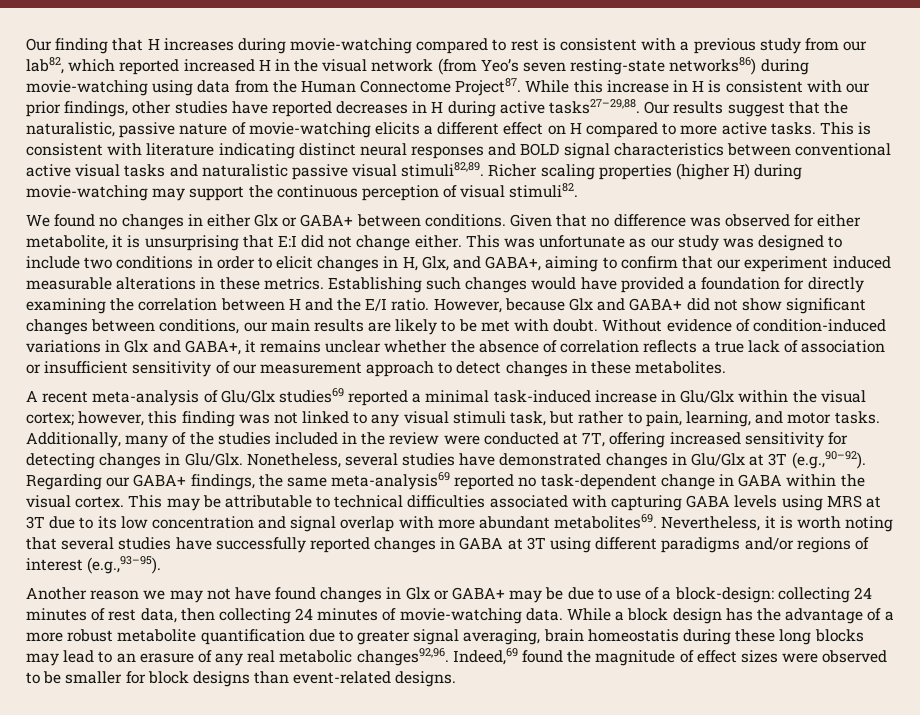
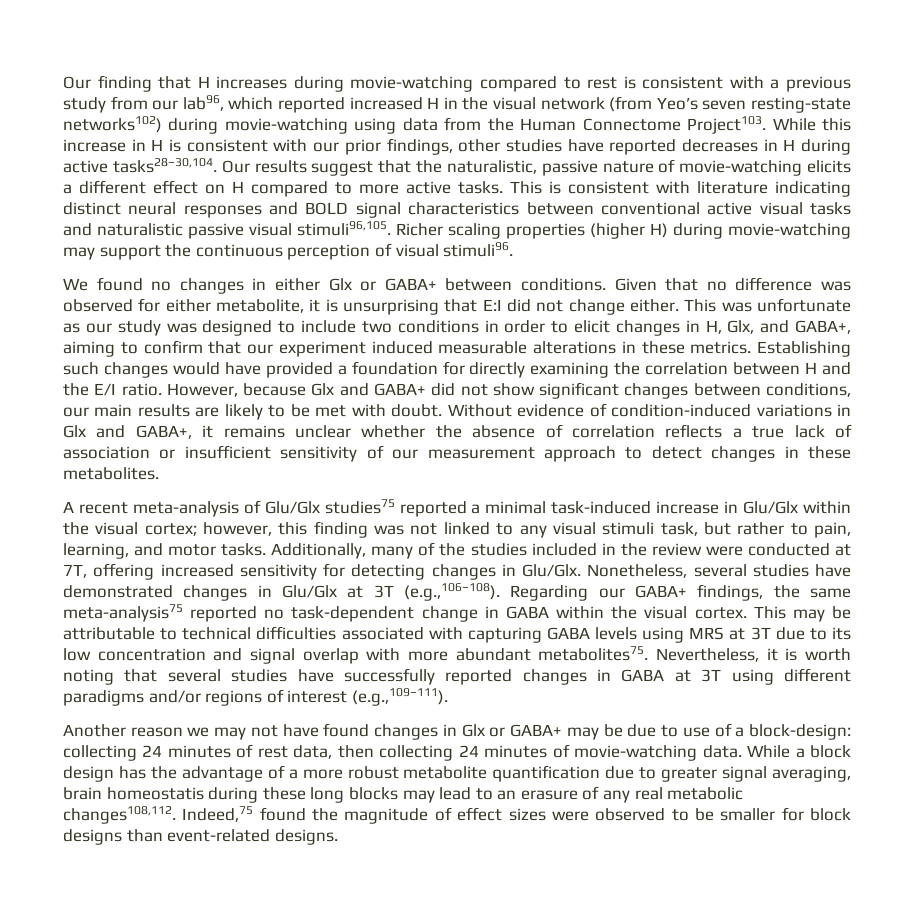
[26,57,64,74] lab82, -> [182,95,224,111] lab96,
[669,57,757,75] networks86) -> [63,116,162,133] networks102)
[455,78,522,96] Project87. -> [687,116,767,134] Project103.
[549,99,641,114] tasks27–29,88. -> [112,158,217,173] tasks28–30,104.
[401,162,485,177] stimuli82,89. -> [297,221,391,236] stimuli96,105.
[509,183,579,198] stimuli82. -> [443,242,514,257] stimuli96.
[278,388,344,403] studies69 -> [324,499,395,514] studies75
[791,451,866,469] (e.g.,90–92). -> [403,583,500,601] (e.g.,106–108).
[331,472,451,490] meta-analysis69 -> [63,604,183,622] meta-analysis75
[554,514,658,529] metabolites69. -> [538,646,649,661] metabolites75.
[87,556,162,574] (e.g.,93–95). -> [351,688,448,706] (e.g.,109–111).
[356,648,518,666] changes92,96. Indeed,69 -> [63,806,254,824] changes108,112. Indeed,75

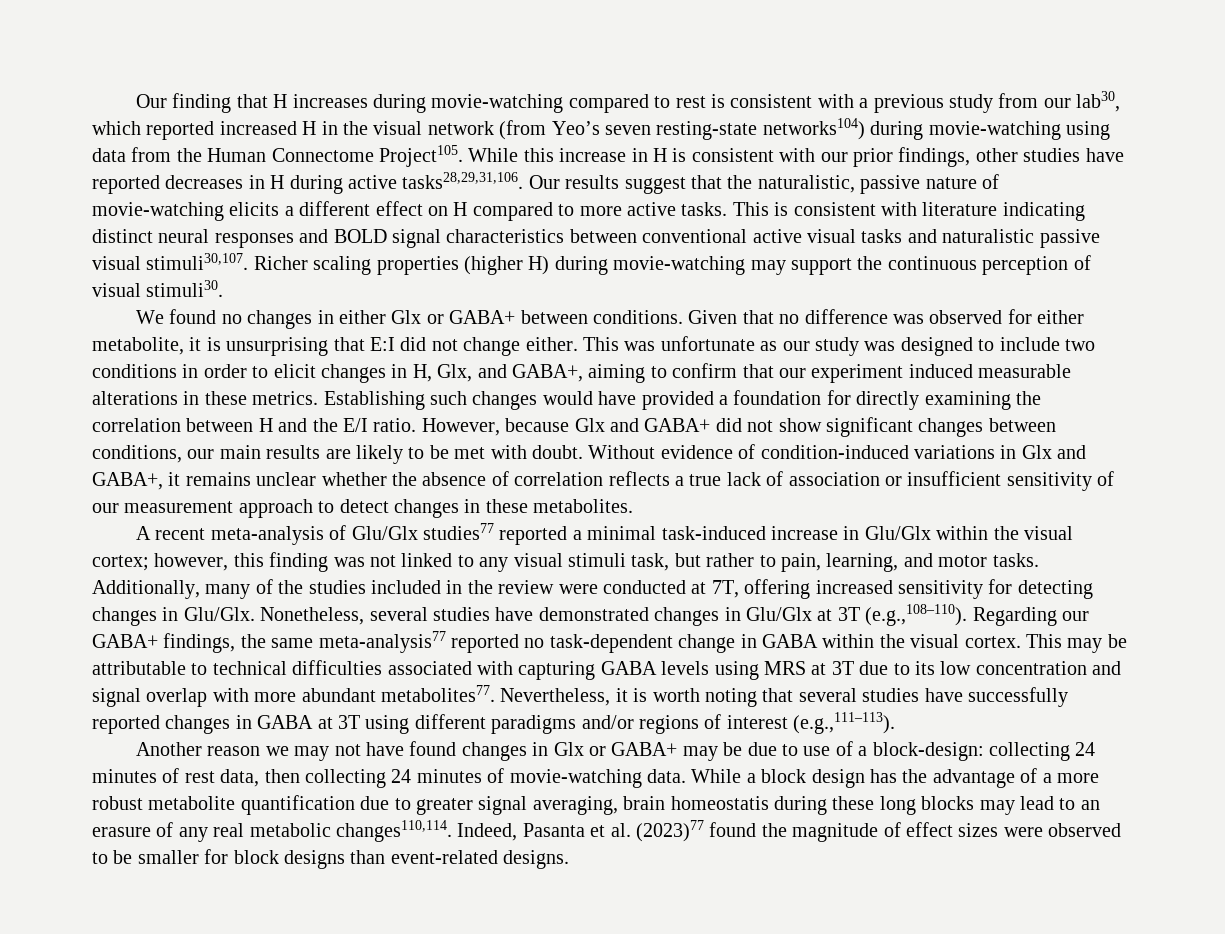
[182,95,224,111] lab96, -> [1076,91,1121,112] lab30,
[63,116,162,133] networks102) -> [762,118,865,140] networks104)
[687,116,767,134] Project103. -> [379,145,463,167] Project105.
[112,158,217,173] tasks28–30,104. -> [402,172,524,189] tasks28,29,31,106.
[297,221,391,236] stimuli96,105. -> [146,253,249,270] stimuli30,107.
[443,242,514,257] stimuli96. -> [146,280,224,297] stimuli30.
[324,499,395,514] studies75 -> [422,523,494,540] studies77
[403,583,500,601] (e.g.,106–108). -> [865,604,968,626] (e.g.,108–110).
[63,604,183,622] meta-analysis75 -> [318,631,446,653] meta-analysis77
[538,646,649,661] metabolites75. -> [381,685,495,702] metabolites77.
[351,688,448,706] (e.g.,109–111). -> [793,712,896,734] (e.g.,111–113).
[63,806,254,824] changes108,112. Indeed,75 -> [336,820,704,842] changes110,114. Indeed, Pasanta et al. (2023)77

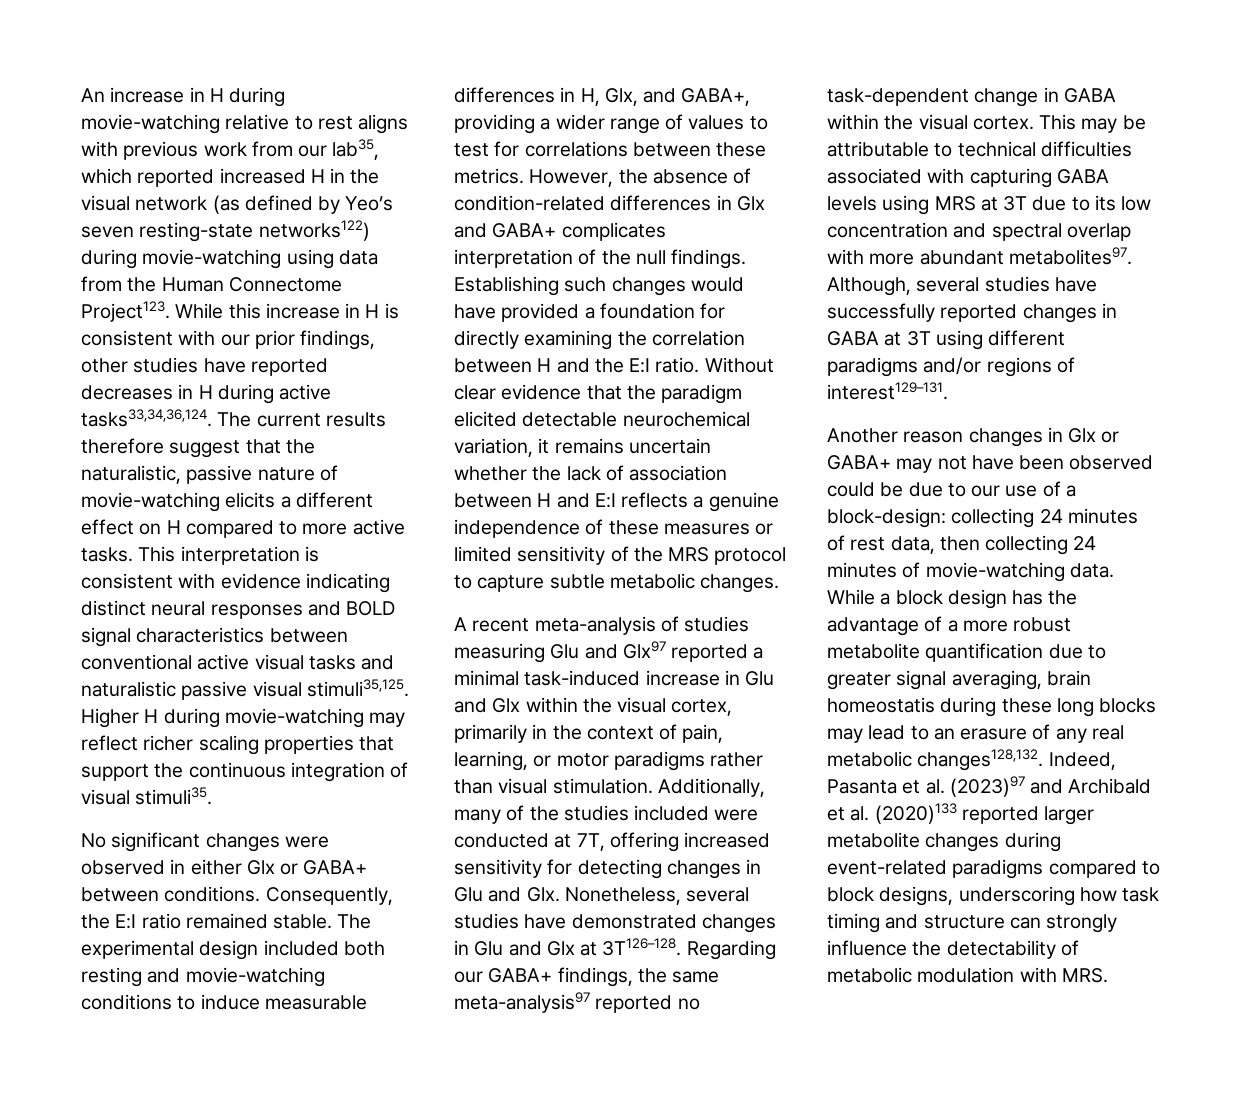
[135,93,649,113] Our finding that H increases during movie-watching compared -> [81,87,286,107] [81,114,290,134] An increase in H during movie-watching relative
[710,94,993,113] is consistent with a previous study -> [358,114,409,134] [81,141,247,160] aligns with previous work
[1076,91,1121,112] lab30, -> [332,139,380,160] lab35,
[499,120,547,140] (from -> [212,195,341,214] (as defined by
[762,118,865,140] networks104) -> [258,220,370,241] networks122)
[379,145,463,167] Project105. -> [81,301,170,322] Project123.
[402,172,620,189] tasks28,29,31,106. Our results -> [81,409,386,427] [81,438,164,454] tasks33,34,36,124. The current results therefore
[774,202,998,216] is consistent with literature -> [180,546,319,565] [81,573,301,589] interpretation is consistent with evidence
[146,253,786,275] stimuli30,107. Richer scaling properties (higher H) during movie-watching may -> [306,679,409,697] [81,708,406,728] [81,735,395,755] stimuli35,125. Higher H during movie-watching may reflect richer scaling properties that
[982,256,1069,275] perception -> [290,762,385,782] integration
[146,280,224,297] [135,309,313,329] stimuli30. // We found no changes -> [135,787,213,805] [81,832,329,852] [81,860,165,875] stimuli35. // No significant changes were observed
[688,309,1085,324] [92,336,1095,356] [92,364,386,383] Given that no difference was observed for either metabolite, it is unsurprising that E:I did not change either. This was unfortunate as our study was designed to include two conditions in order to elicit changes -> [265,887,393,905] [81,913,372,929] [81,940,385,960] [81,967,325,987] [81,994,367,1010] [454,87,555,103] Consequently, the E:I ratio remained stable. The experimental design included both resting and movie-watching conditions to induce measurable differences
[588,363,1072,383] [92,391,319,405] aiming to confirm that our experiment induced measurable alterations in these metrics. -> [454,114,768,134] [454,141,767,157] [454,168,752,187] [454,195,765,211] [454,222,666,241] [454,249,747,269] providing a wider range of values to test for correlations between these metrics. However, the absence of condition-related differences in Glx and GABA+ complicates interpretation of the null findings.
[343,417,1056,437] [92,444,1087,464] [92,472,163,490] E/I ratio. However, because Glx and GABA+ did not show significant changes between conditions, our main results are likely to be met with doubt. Without evidence of condition-induced variations in Glx and GABA+, -> [629,357,774,373] [454,384,743,404] [454,411,750,427] [454,438,533,457] E:I ratio. Without clear evidence that the paradigm elicited detectable neurochemical variation,
[256,472,317,486] unclear -> [628,438,711,454] uncertain
[422,471,1115,491] [92,499,634,518] absence of correlation reflects a true lack of association or insufficient sensitivity of our measurement approach to detect changes in these metabolites. -> [566,465,728,481] [454,492,779,512] [454,519,774,538] [454,546,787,565] [454,573,780,593] lack of association between H and E:I reflects a genuine independence of these measures or limited sensitivity of the MRS protocol to capture subtle metabolic changes.
[351,523,494,540] Glu/Glx studies77 -> [684,616,750,632] [454,641,666,663] studies measuring Glu and Glx97
[864,526,1073,540] [92,552,1039,572] Glu/Glx within the visual cortex; however, this finding was not linked to any visual stimuli task, but rather to pain, learning, and motor tasks. -> [745,671,775,686] [454,697,733,716] [454,724,724,743] [454,751,764,771] [454,778,653,794] Glu and Glx within the visual cortex, primarily in the context of pain, learning, or motor paradigms rather than visual stimulation.
[446,580,555,594] in the review -> (710, 813) none
[183,607,255,621] Glu/Glx. -> [454,887,560,902] Glu and Glx.
[745,604,968,626] Glu/Glx at 3T (e.g.,108–110). -> [474,938,682,956] Glu and Glx at 3T126–128.
[318,631,446,653] meta-analysis77 -> [454,992,590,1013] meta-analysis97
[92,688,141,707] signal -> [991,223,1062,241] spectral
[381,685,794,707] metabolites77. Nevertheless, it is worth noting that -> [1008,247,1132,265] [827,277,911,296] metabolites97. Although,
[726,712,896,734] interest (e.g.,111–113). -> [827,382,948,400] interest129–131.
[265,741,457,761] we may not have found -> (964, 437) none
(718, 753) none -> [937,455,1154,470] [827,482,875,497] not have been observed could
(798, 750) none -> [971,485,1001,497] our
[336,820,452,842] changes110,114. -> [917,749,1044,771] changes128,132.
[635,820,1122,842] [92,849,570,869] (2023)77 found the magnitude of effect sizes were observed to be smaller for block designs than event-related designs. -> [949,776,1152,797] [827,803,1095,825] [827,832,1061,852] [827,859,1160,879] [827,886,1160,906] [827,913,1118,933] [827,940,1079,959] [827,967,1108,983] (2023)97 and Archibald et al. (2020)133 reported larger metabolite changes during event-related paradigms compared to block designs, underscoring how task timing and structure can strongly influence the detectability of metabolic modulation with MRS.

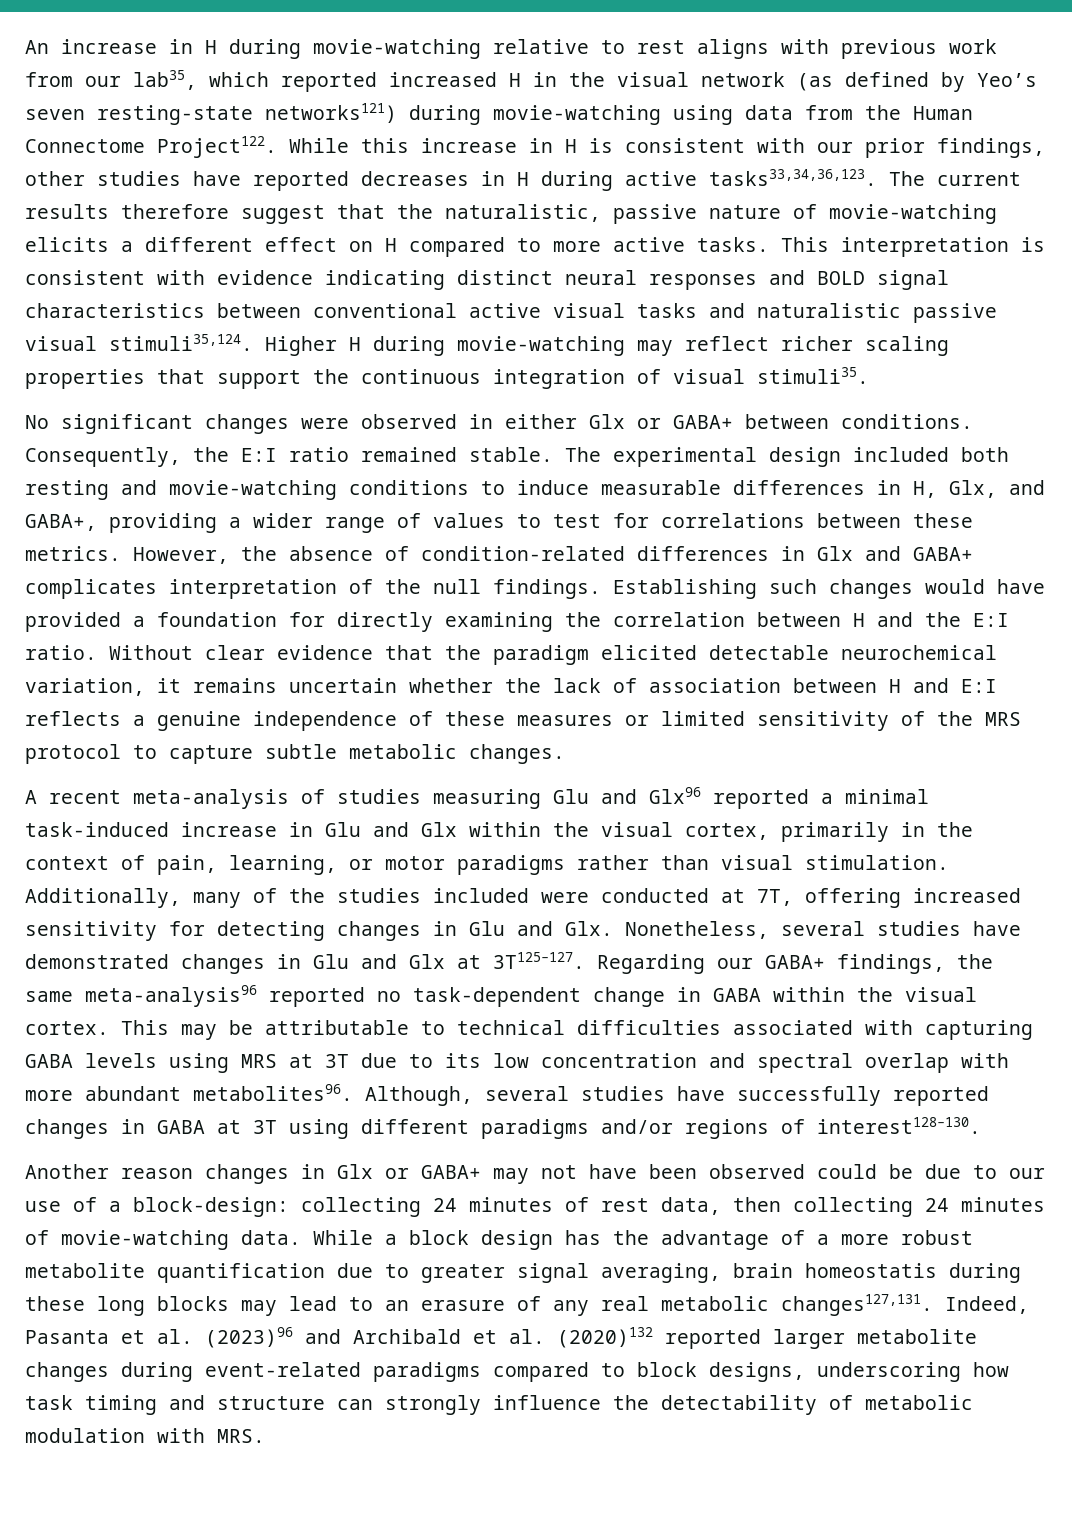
[258,220,370,241] networks122) -> [265,103,397,123] networks121)
[81,301,170,322] Project123. -> [157,136,277,158] Project122.
[81,409,212,427] tasks33,34,36,124. -> [709,169,877,186] tasks33,34,36,123.
[306,679,409,697] stimuli35,125. -> [109,334,253,351] stimuli35,124.
[622,641,666,659] Glx97 -> [649,787,701,804] Glx96
[602,938,682,956] 3T126–128. -> [493,952,585,969] 3T125–127.
[454,992,590,1013] meta-analysis97 -> [85,985,257,1007] meta-analysis96
[1008,247,1132,265] metabolites97. -> [193,1084,353,1101] metabolites96.
[827,382,948,400] interest129–131. -> [817,1117,981,1134] interest128–130.
[917,749,1044,771] changes128,132. -> [781,1294,933,1316] changes127,131.
[949,776,1025,797] (2023)97 -> [205,1327,293,1348] (2023)96
[874,803,957,824] (2020)133 -> [557,1327,653,1348] (2020)132

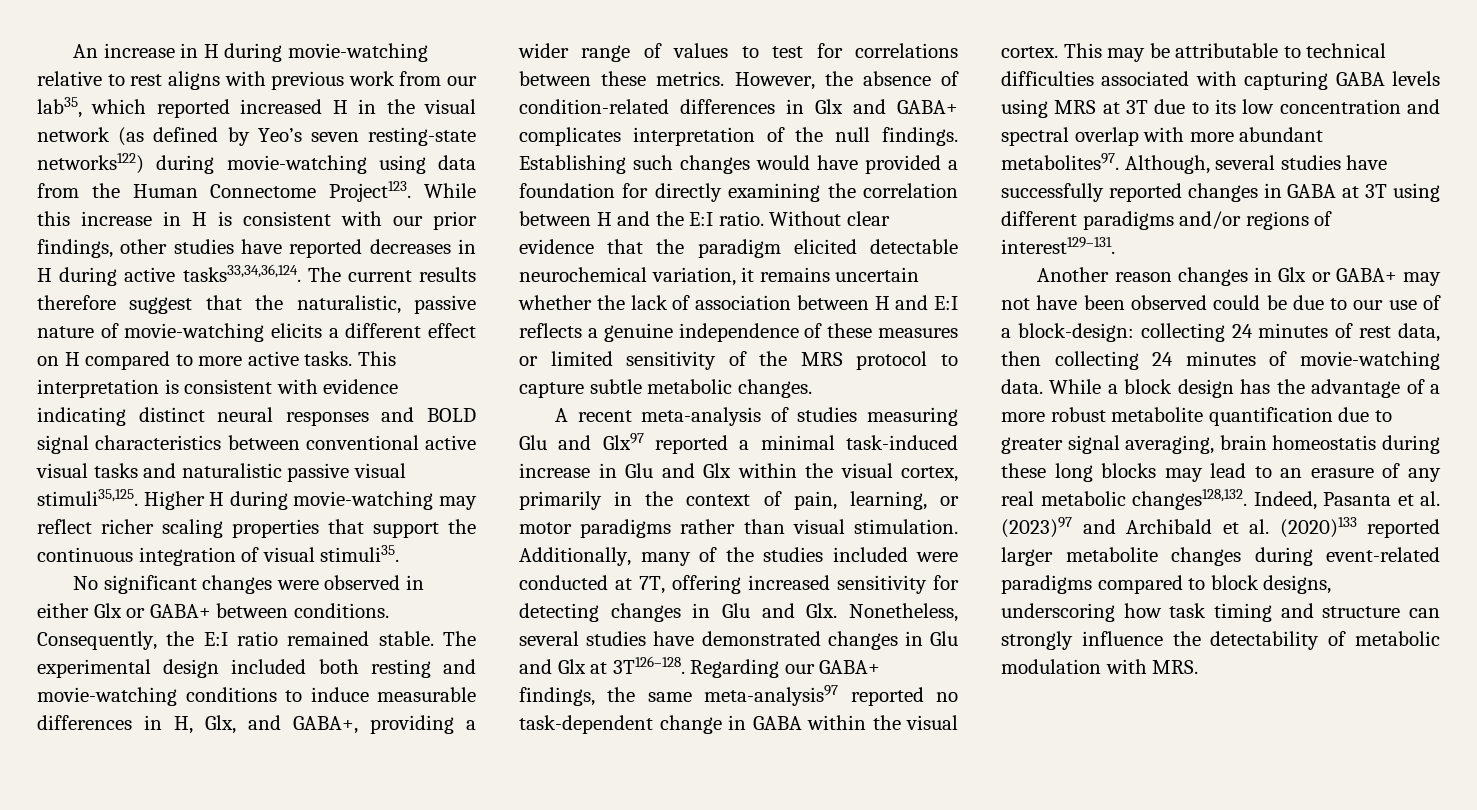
[265,103,397,123] networks121) -> [37,153,144,174] networks122)
[157,136,277,158] Project122. -> [329,181,412,202] Project123.
[709,169,877,186] tasks33,34,36,123. -> [182,264,301,282] tasks33,34,36,124.
[109,334,253,351] stimuli35,124. -> [37,489,138,506] stimuli35,125.
[649,787,701,804] Glx96 -> [602,433,644,450] Glx97
[493,952,585,969] 3T125–127. -> [612,656,685,674] 3T126–128.
[85,985,257,1007] meta-analysis96 -> [704,685,839,706] meta-analysis97
[193,1084,353,1101] metabolites96. -> [1001,153,1119,170] metabolites97.
[817,1117,981,1134] interest128–130. -> [1001,237,1115,254] interest129–131.
[781,1294,933,1316] changes127,131. -> [1132,489,1247,510] changes128,132.
[205,1327,293,1348] (2023)96 -> [1001,517,1072,538] (2023)97
[557,1327,653,1348] (2020)132 -> [1279,517,1357,538] (2020)133

